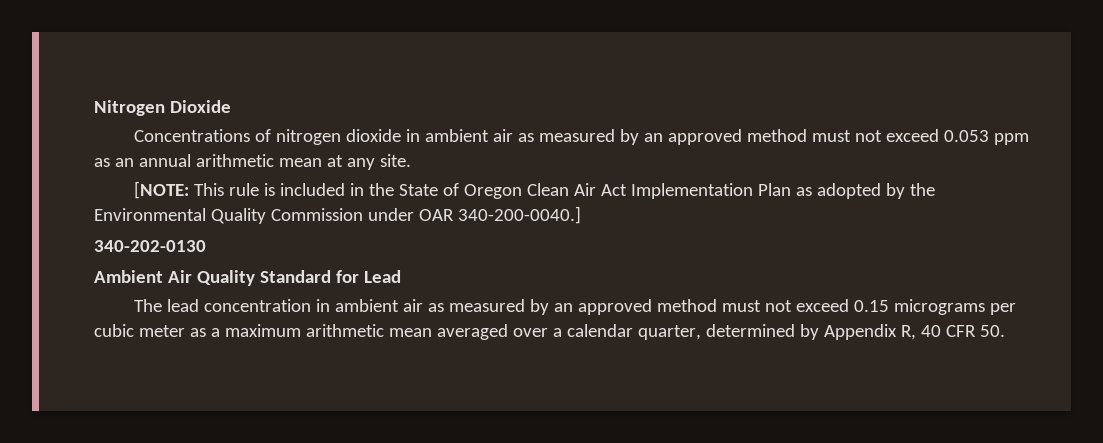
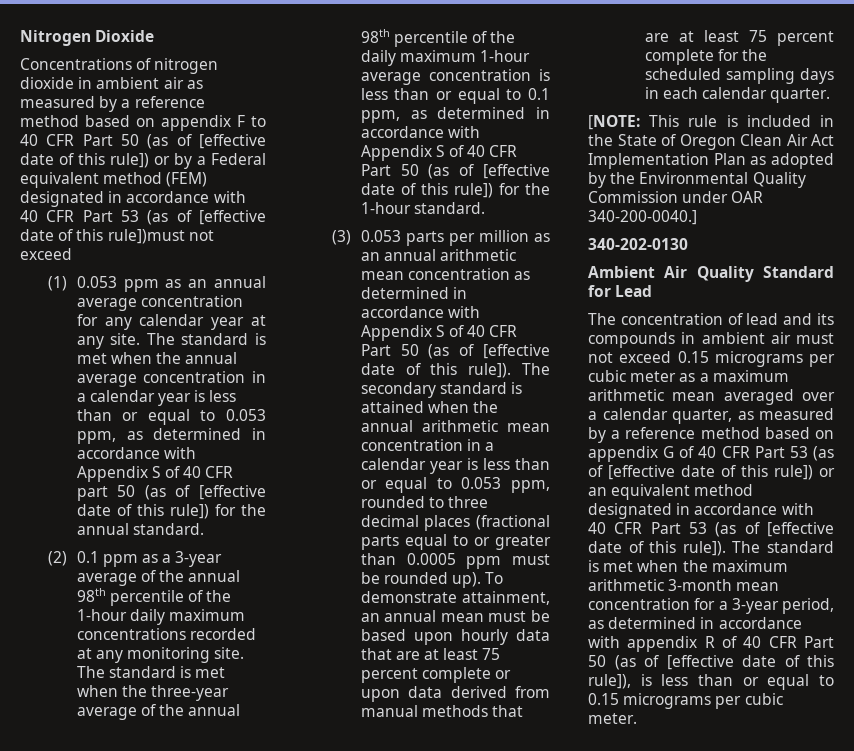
[643,129,939,145] an approved method must not exceed -> [121,96,205,108] [20,115,266,131] [20,134,266,149] [20,153,266,169] [20,172,208,188] [20,191,246,207] [20,210,266,225] [20,229,214,244] [20,248,72,260] [48,276,68,291] a reference method based on appendix F to 40 CFR Part 50 (as of [effective date of this rule]) or by a Federal equivalent method (FEM) designated in accordance with 40 CFR Part 53 (as of [effective date of this rule])must not exceed // (1)
[195,154,411,170] arithmetic mean at any site. -> [76,295,243,311] [76,314,266,330] [76,333,266,349] [76,352,238,364] [76,371,266,387] [76,390,237,406] [76,409,266,425] [76,428,266,444] [76,447,196,459] [76,466,234,482] [76,485,266,501] [76,504,266,519] [76,523,204,535] [48,551,223,567] [76,570,241,586] [76,588,232,606] [76,609,246,625] [76,628,256,640] [76,647,245,663] [76,666,226,678] [76,685,230,701] [76,704,241,720] [360,29,516,47] [360,50,531,66] [360,69,550,85] [360,88,550,104] [360,107,550,123] [360,126,480,138] [360,145,518,161] [360,164,550,179] [360,183,550,198] [360,202,485,214] [332,230,550,246] [360,249,517,261] [360,268,531,280] [360,287,467,299] [360,306,480,318] [360,325,518,341] [360,344,550,359] [360,363,550,378] [360,382,523,398] [360,401,499,413] [360,420,550,432] [360,439,495,451] [360,458,550,474] [360,477,550,493] [360,496,489,508] [360,515,550,531] [360,534,551,550] [360,553,550,569] [360,572,504,588] [360,591,550,605] [360,610,550,622] [360,629,550,645] [360,648,501,660] [360,667,512,683] [360,686,550,702] [360,705,524,717] [644,30,834,46] [644,49,768,65] [644,68,834,84] [644,87,831,103] average concentration for any calendar year at any site. The standard is met when the annual average concentration in a calendar year is less than or equal to 0.053 ppm, as determined in accordance with Appendix S of 40 CFR part 50 (as of [effective date of this rule]) for the annual standard. // (2) 0.1 ppm as a 3-year average of the annual 98th percentile of the 1-hour daily maximum concentrations recorded at any monitoring site. The standard is met when the three-year average of the annual 98th percentile of the daily maximum 1-hour average concentration is less than or equal to 0.1 ppm, as determined in accordance with Appendix S of 40 CFR Part 50 (as of [effective date of this rule]) for the 1-hour standard. // (3) 0.053 parts per million as an annual arithmetic mean concentration as determined in accordance with Appendix S of 40 CFR Part 50 (as of [effective date of this rule]). The secondary standard is attained when the annual arithmetic mean concentration in a calendar year is less than or equal to 0.053 ppm, rounded to three decimal places (fractional parts equal to or greater than 0.0005 ppm must be rounded up). To demonstrate attainment, an annual mean must be based upon hourly data that are at least 75 percent complete or upon data derived from manual methods that are at least 75 percent complete for the scheduled sampling days in each calendar quarter.
[166,299,717,315] lead concentration in ambient air as measured by an approved method -> [620,313,834,325] [588,332,791,348] concentration of lead and its compounds in ambient air
[705,324,1005,340] determined by Appendix R, 40 CFR 50. -> [737,408,834,420] [588,427,834,443] [588,446,834,462] [588,465,835,480] [588,484,754,500] [588,503,814,519] [588,522,834,537] [588,541,834,556] [588,560,788,572] [588,579,780,591] [588,598,834,614] [588,617,802,629] [588,636,834,652] [588,655,834,670] [588,674,834,690] [588,693,783,709] [588,713,637,724] as measured by a reference method based on appendix G of 40 CFR Part 53 (as of [effective date of this rule]) or an equivalent method designated in accordance with 40 CFR Part 53 (as of [effective date of this rule]). The standard is met when the maximum arithmetic 3-month mean concentration for a 3-year period, as determined in accordance with appendix R of 40 CFR Part 50 (as of [effective date of this rule]), is less than or equal to 0.15 micrograms per cubic meter.

